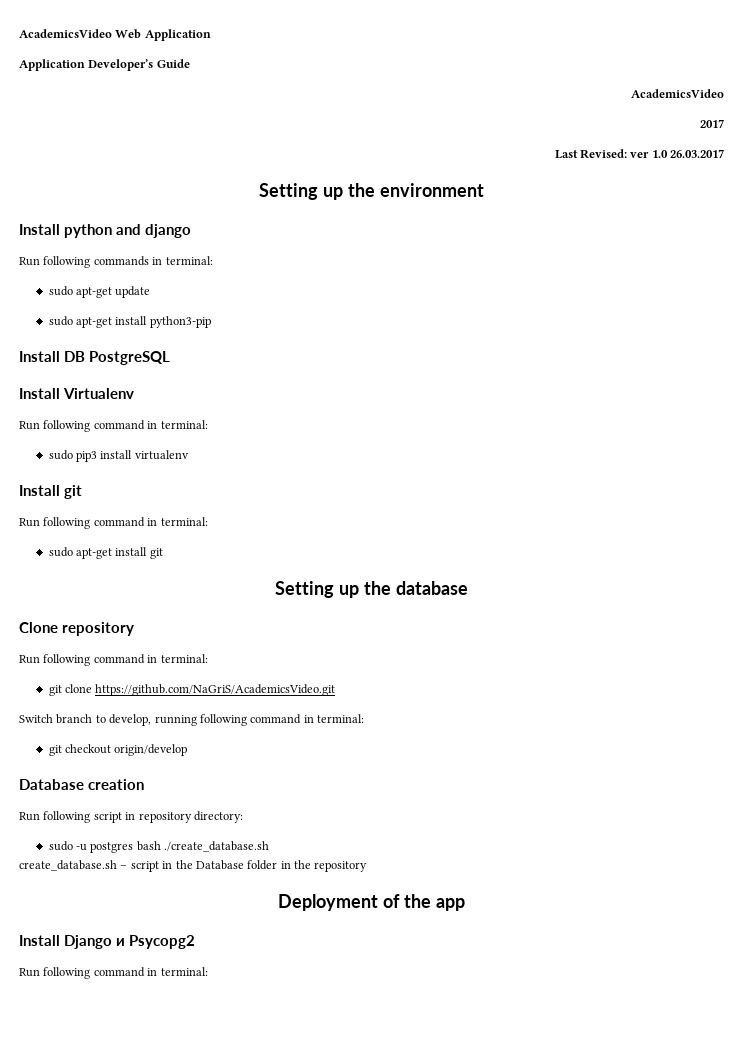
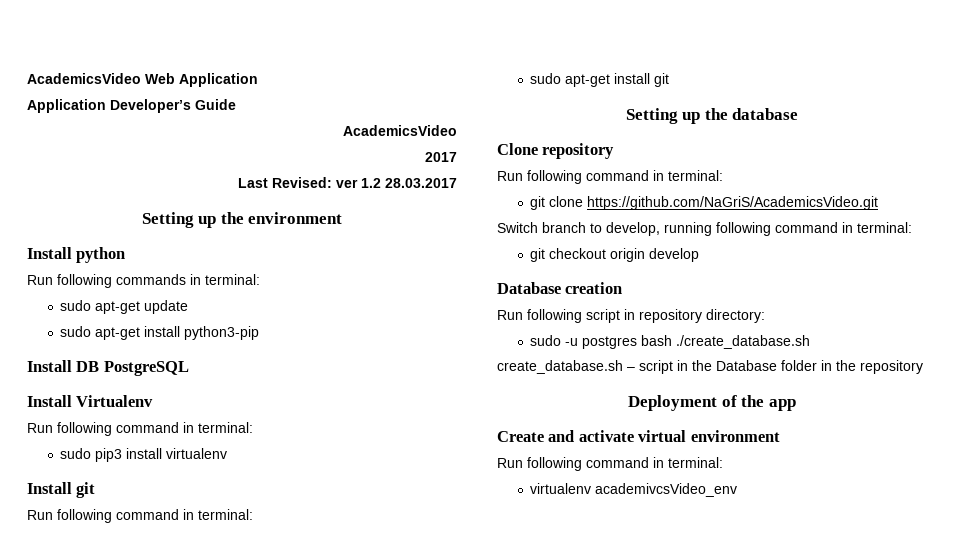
[651,149,724,158] 1.0 26.03.2017 -> [361,178,457,188] 1.2 28.03.2017
[116,224,192,238] and django -> (126, 255) none
[114,744,188,756] origin/develop -> [610,248,700,262] origin develop
[19,935,196,949] [19,967,208,979] Install Django и Psycopg2 // Run following command in terminal: -> [497,430,780,442] [497,457,723,471] [530,483,738,497] Create and activate virtual environment // Run following command in terminal: // virtualenv academivcsVideo_env

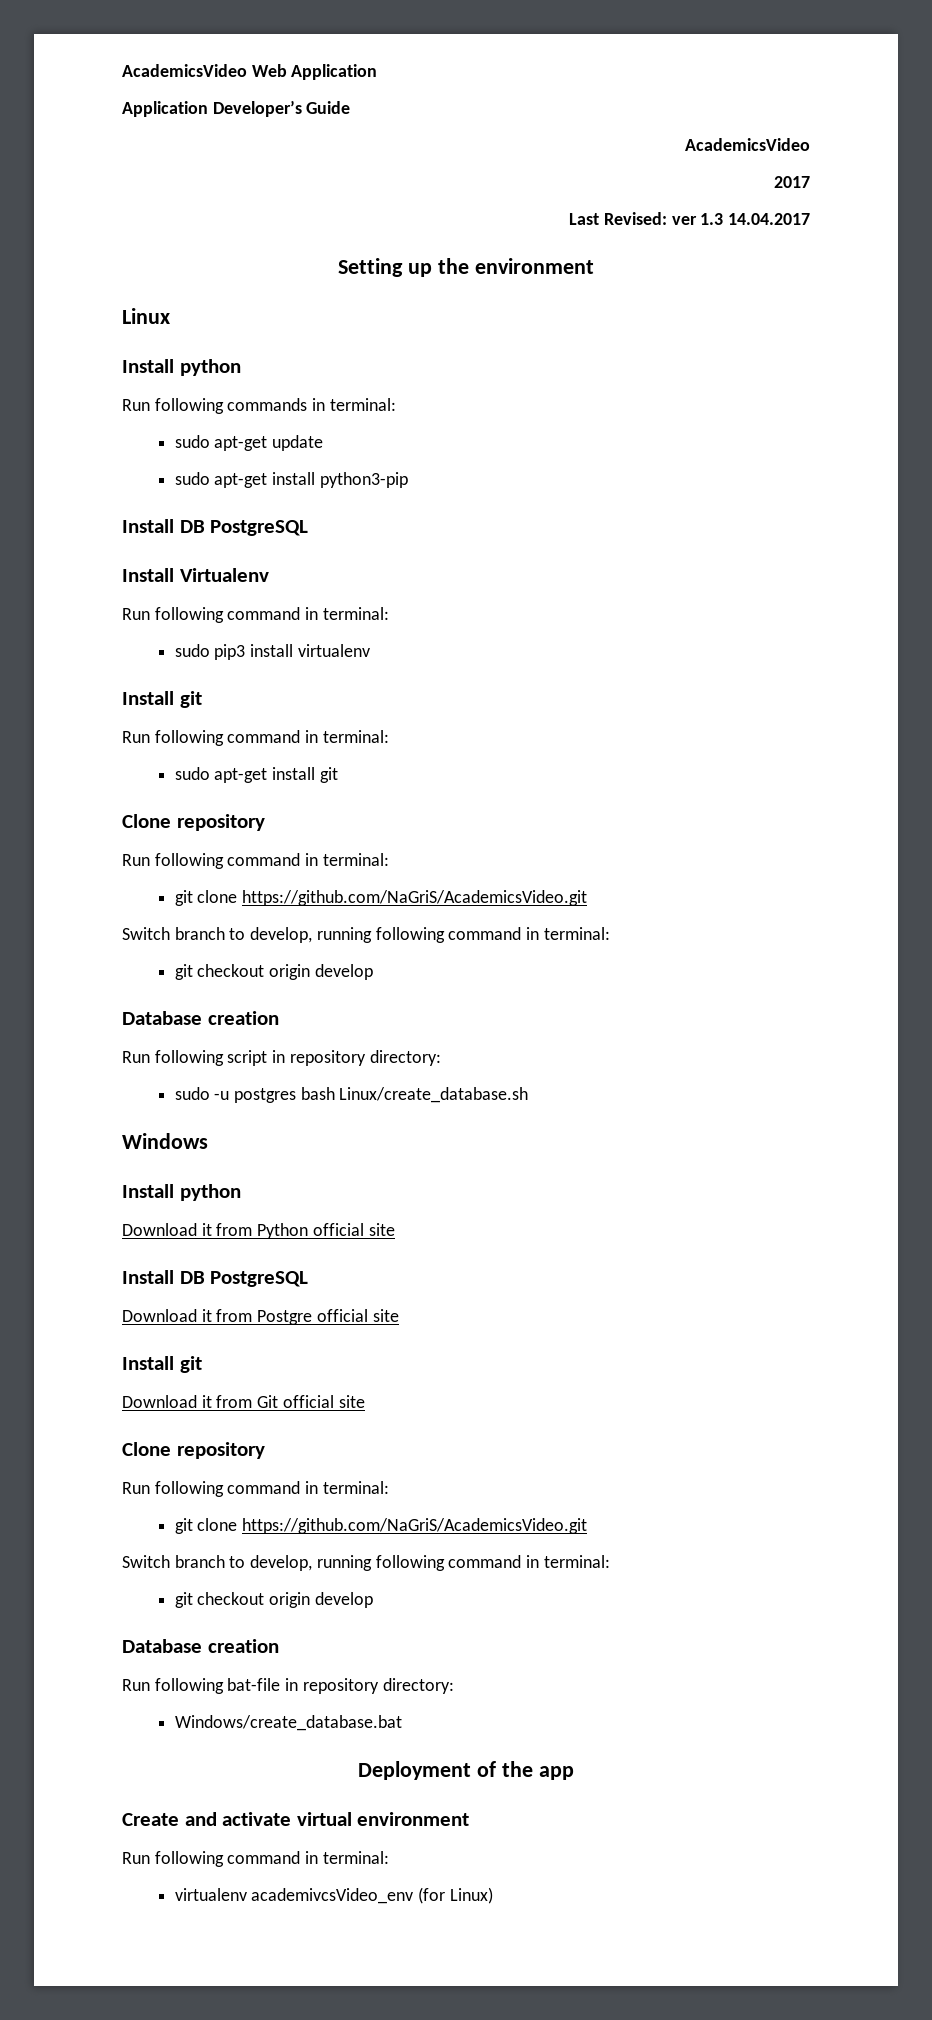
[361,178,457,188] 1.2 28.03.2017 -> [700,213,811,225] 1.3 14.04.2017
(343, 218) none -> [122,308,170,324] // Linux
[625,108,799,124] // Setting up the database -> (338, 775) none
[676,335,811,349] [497,360,923,374] ./create_database.sh // create_database.sh – script in the Database folder in the repository -> [339,1087,529,1103] [122,1133,208,1149] [122,1184,241,1201] [122,1223,395,1239] [122,1270,309,1287] [122,1309,399,1325] [122,1356,202,1373] [122,1395,365,1408] [122,1442,265,1459] [122,1481,389,1497] [174,1518,588,1534] [122,1555,610,1571] [174,1592,373,1608] [122,1639,279,1653] [122,1678,454,1694] [174,1715,402,1731] Linux/create_database.sh // Windows // Install python // Download it from Python official site // Install DB PostgreSQL // Download it from Postgre official site // Install git // Download it from Git official site // Clone repository // Run following command in terminal: // git clone https://github.com/NaGriS/AcademicsVideo.git // Switch branch to develop, running following command in terminal: // git checkout origin develop // Database creation // Run following bat-file in repository directory: // Windows/create_database.bat
(738, 490) none -> [418,1887,493,1904] (for Linux)

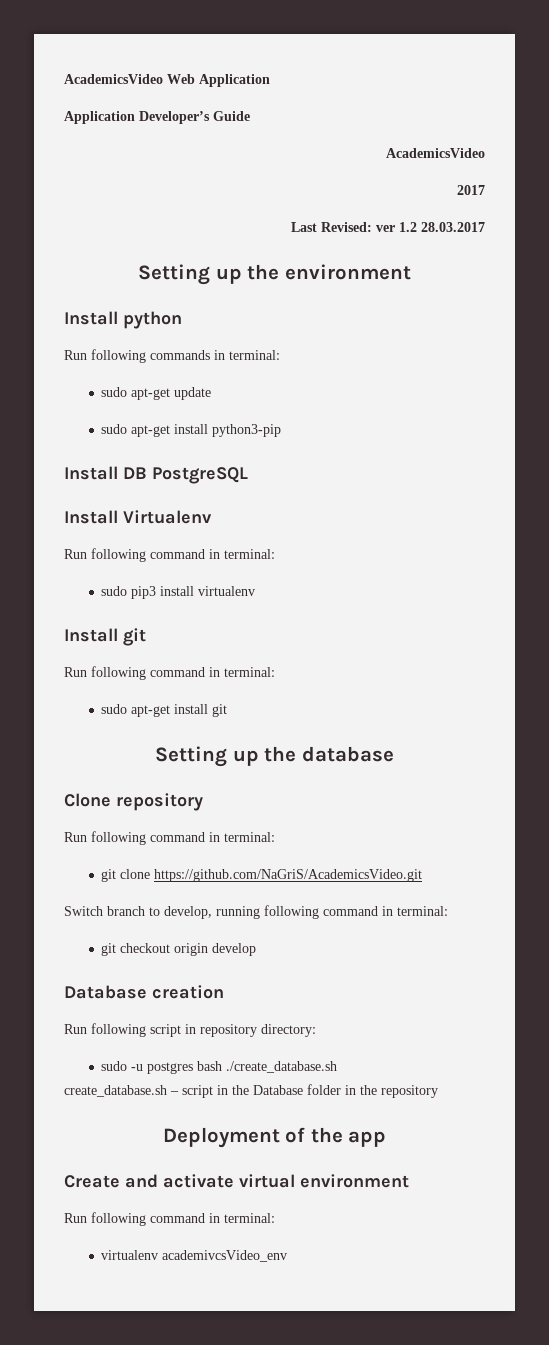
[700,213,811,225] 1.3 14.04.2017 -> [399,222,485,232] 1.2 28.03.2017
[122,308,170,324] // Linux -> (411, 272) none
(338, 775) none -> [155,746,394,767] // Setting up the database
[339,1087,529,1103] [122,1133,208,1149] [122,1184,241,1201] [122,1223,395,1239] [122,1270,309,1287] [122,1309,399,1325] [122,1356,202,1373] [122,1395,365,1408] [122,1442,265,1459] [122,1481,389,1497] [174,1518,588,1534] [122,1555,610,1571] [174,1592,373,1608] [122,1639,279,1653] [122,1678,454,1694] [174,1715,402,1731] Linux/create_database.sh // Windows // Install python // Download it from Python official site // Install DB PostgreSQL // Download it from Postgre official site // Install git // Download it from Git official site // Clone repository // Run following command in terminal: // git clone https://github.com/NaGriS/AcademicsVideo.git // Switch branch to develop, running following command in terminal: // git checkout origin develop // Database creation // Run following bat-file in repository directory: // Windows/create_database.bat -> [226,1061,338,1073] [64,1084,438,1098] ./create_database.sh // create_database.sh – script in the Database folder in the repository
[418,1887,493,1904] (for Linux) -> (288, 1256) none

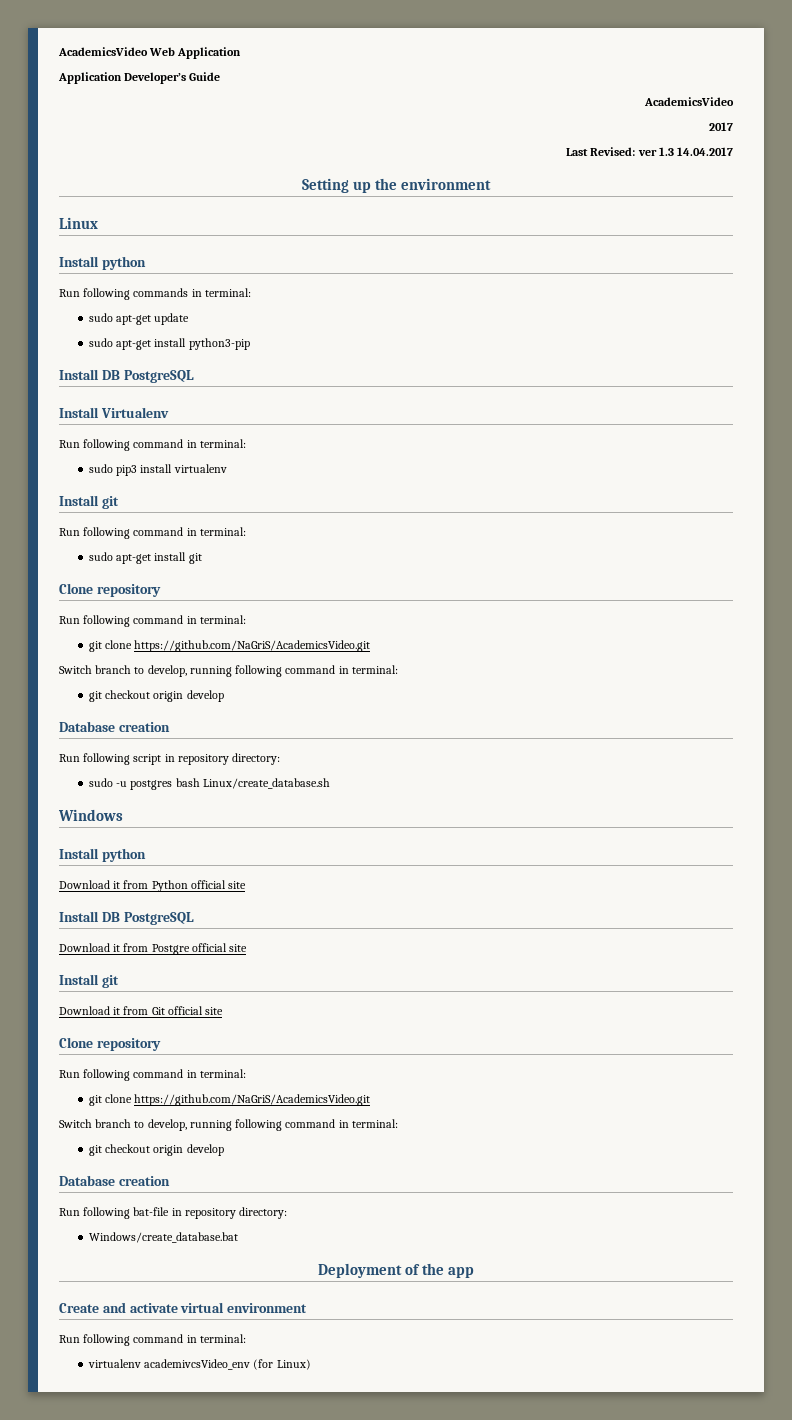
[399,222,485,232] 1.2 28.03.2017 -> [658,147,733,156] 1.3 14.04.2017
(411, 272) none -> [59,217,98,229] // Linux
[155,746,394,767] // Setting up the database -> (202, 558) none
[226,1061,338,1073] [64,1084,438,1098] ./create_database.sh // create_database.sh – script in the Database folder in the repository -> [202,778,330,789] [58,809,123,821] [59,848,146,862] [59,880,247,892] [59,911,194,925] [59,943,248,955] [59,974,119,988] [59,1006,224,1015] [59,1037,161,1051] [59,1069,246,1081] [88,1094,371,1106] [59,1119,398,1131] [88,1144,224,1156] [59,1175,170,1186] [59,1207,288,1219] [88,1232,238,1243] Linux/create_database.sh // Windows // Install python // Download it from Python official site // Install DB PostgreSQL // Download it from Postgre official site // Install git // Download it from Git official site // Clone repository // Run following command in terminal: // git clone https://github.com/NaGriS/AcademicsVideo.git // Switch branch to develop, running following command in terminal: // git checkout origin develop // Database creation // Run following bat-file in repository directory: // Windows/create_database.bat
(288, 1256) none -> [253,1359,311,1370] (for Linux)

